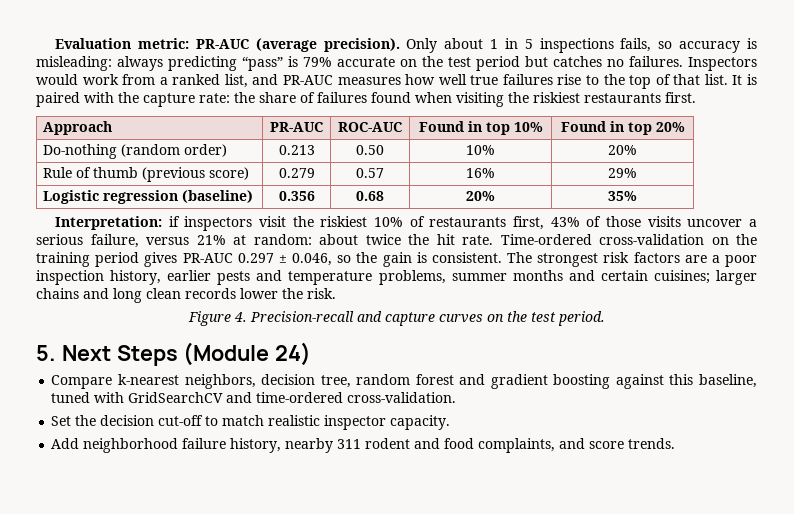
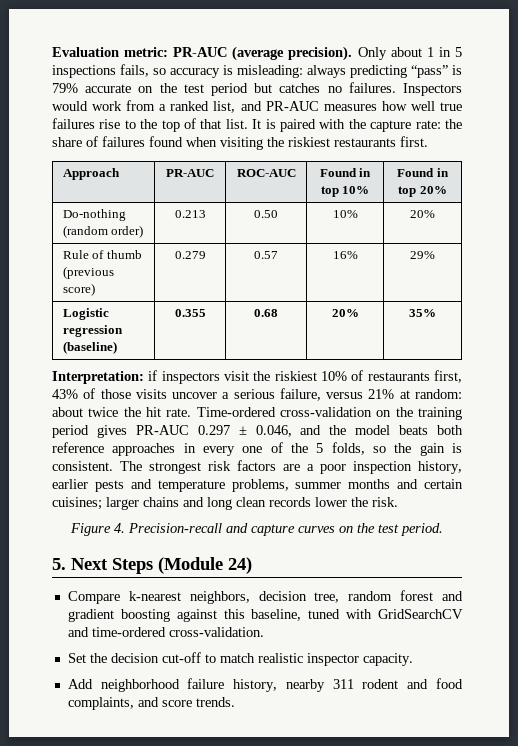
[278,191,315,201] 0.356 -> [174,309,206,317] 0.355
(332, 259) none -> [300,425,463,435] [52,442,365,456] and the model beats both reference approaches in every one of the 5 folds,

